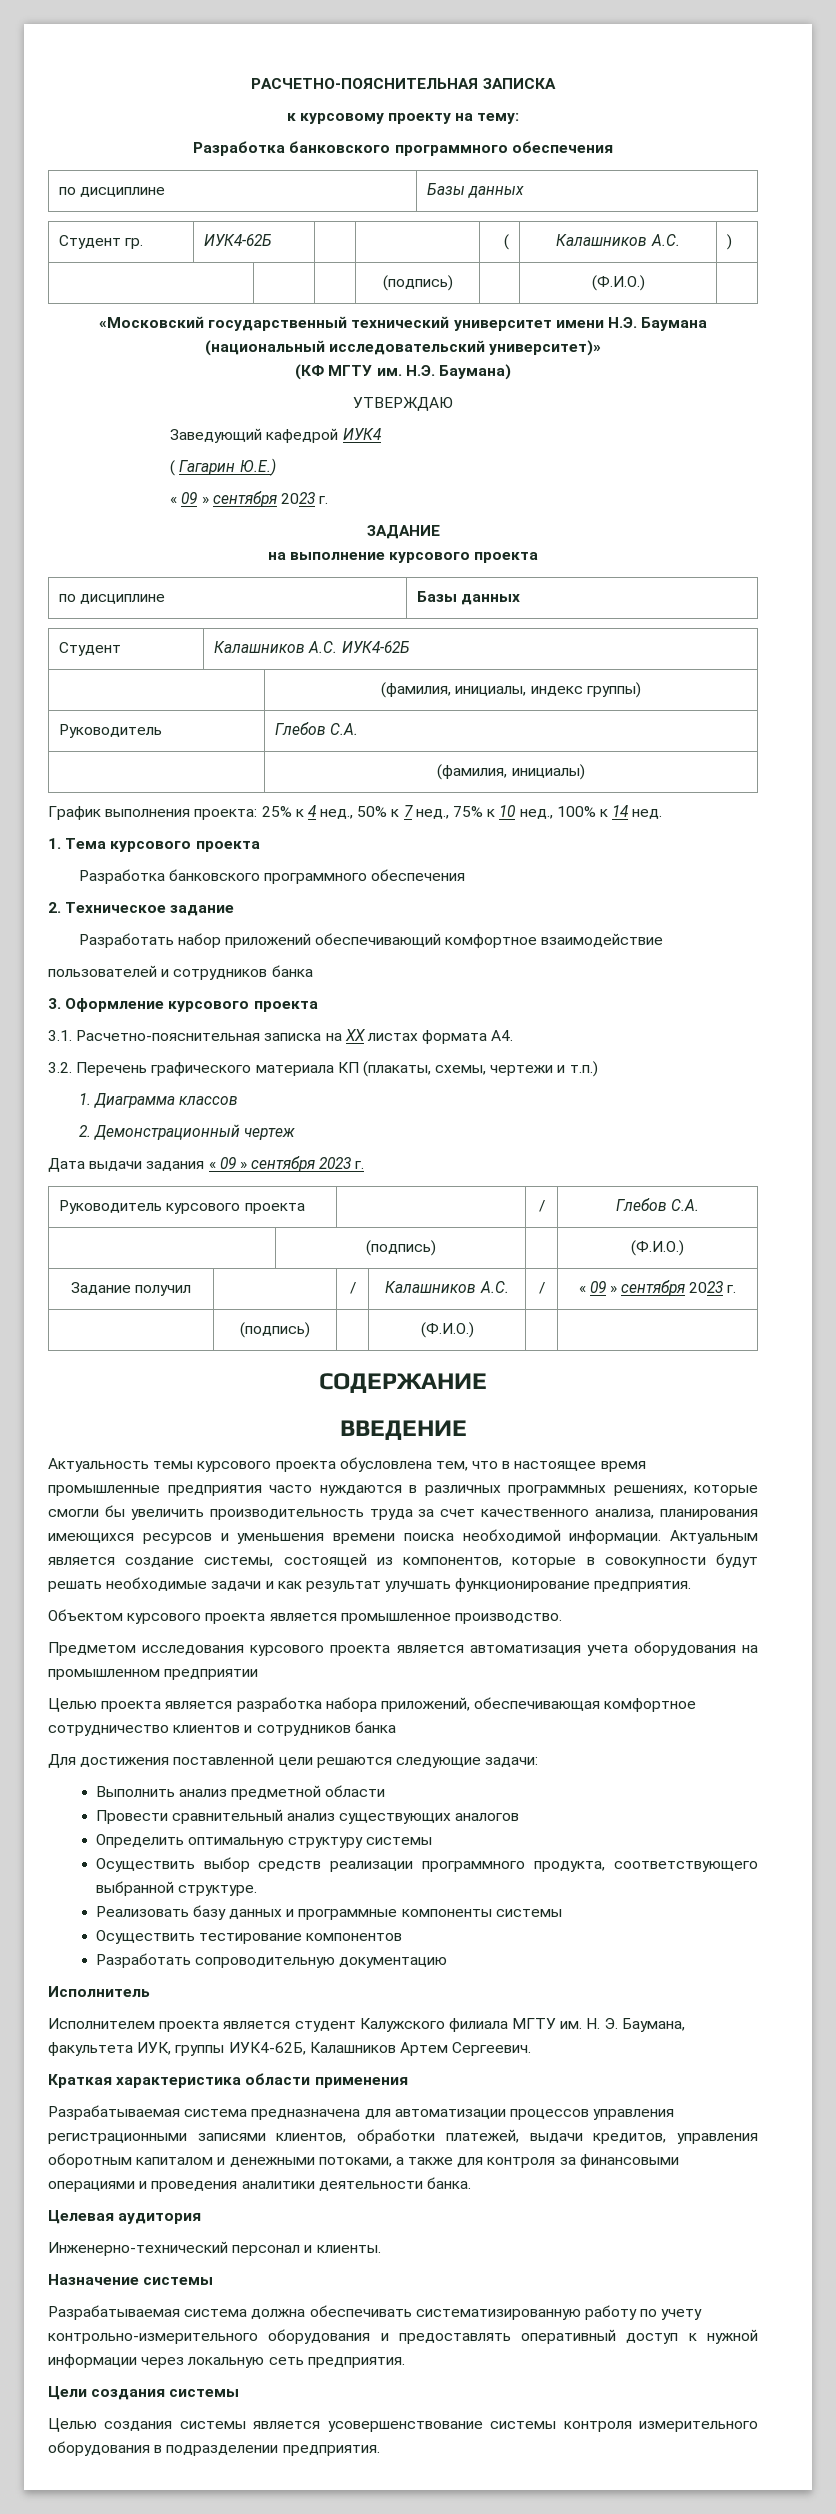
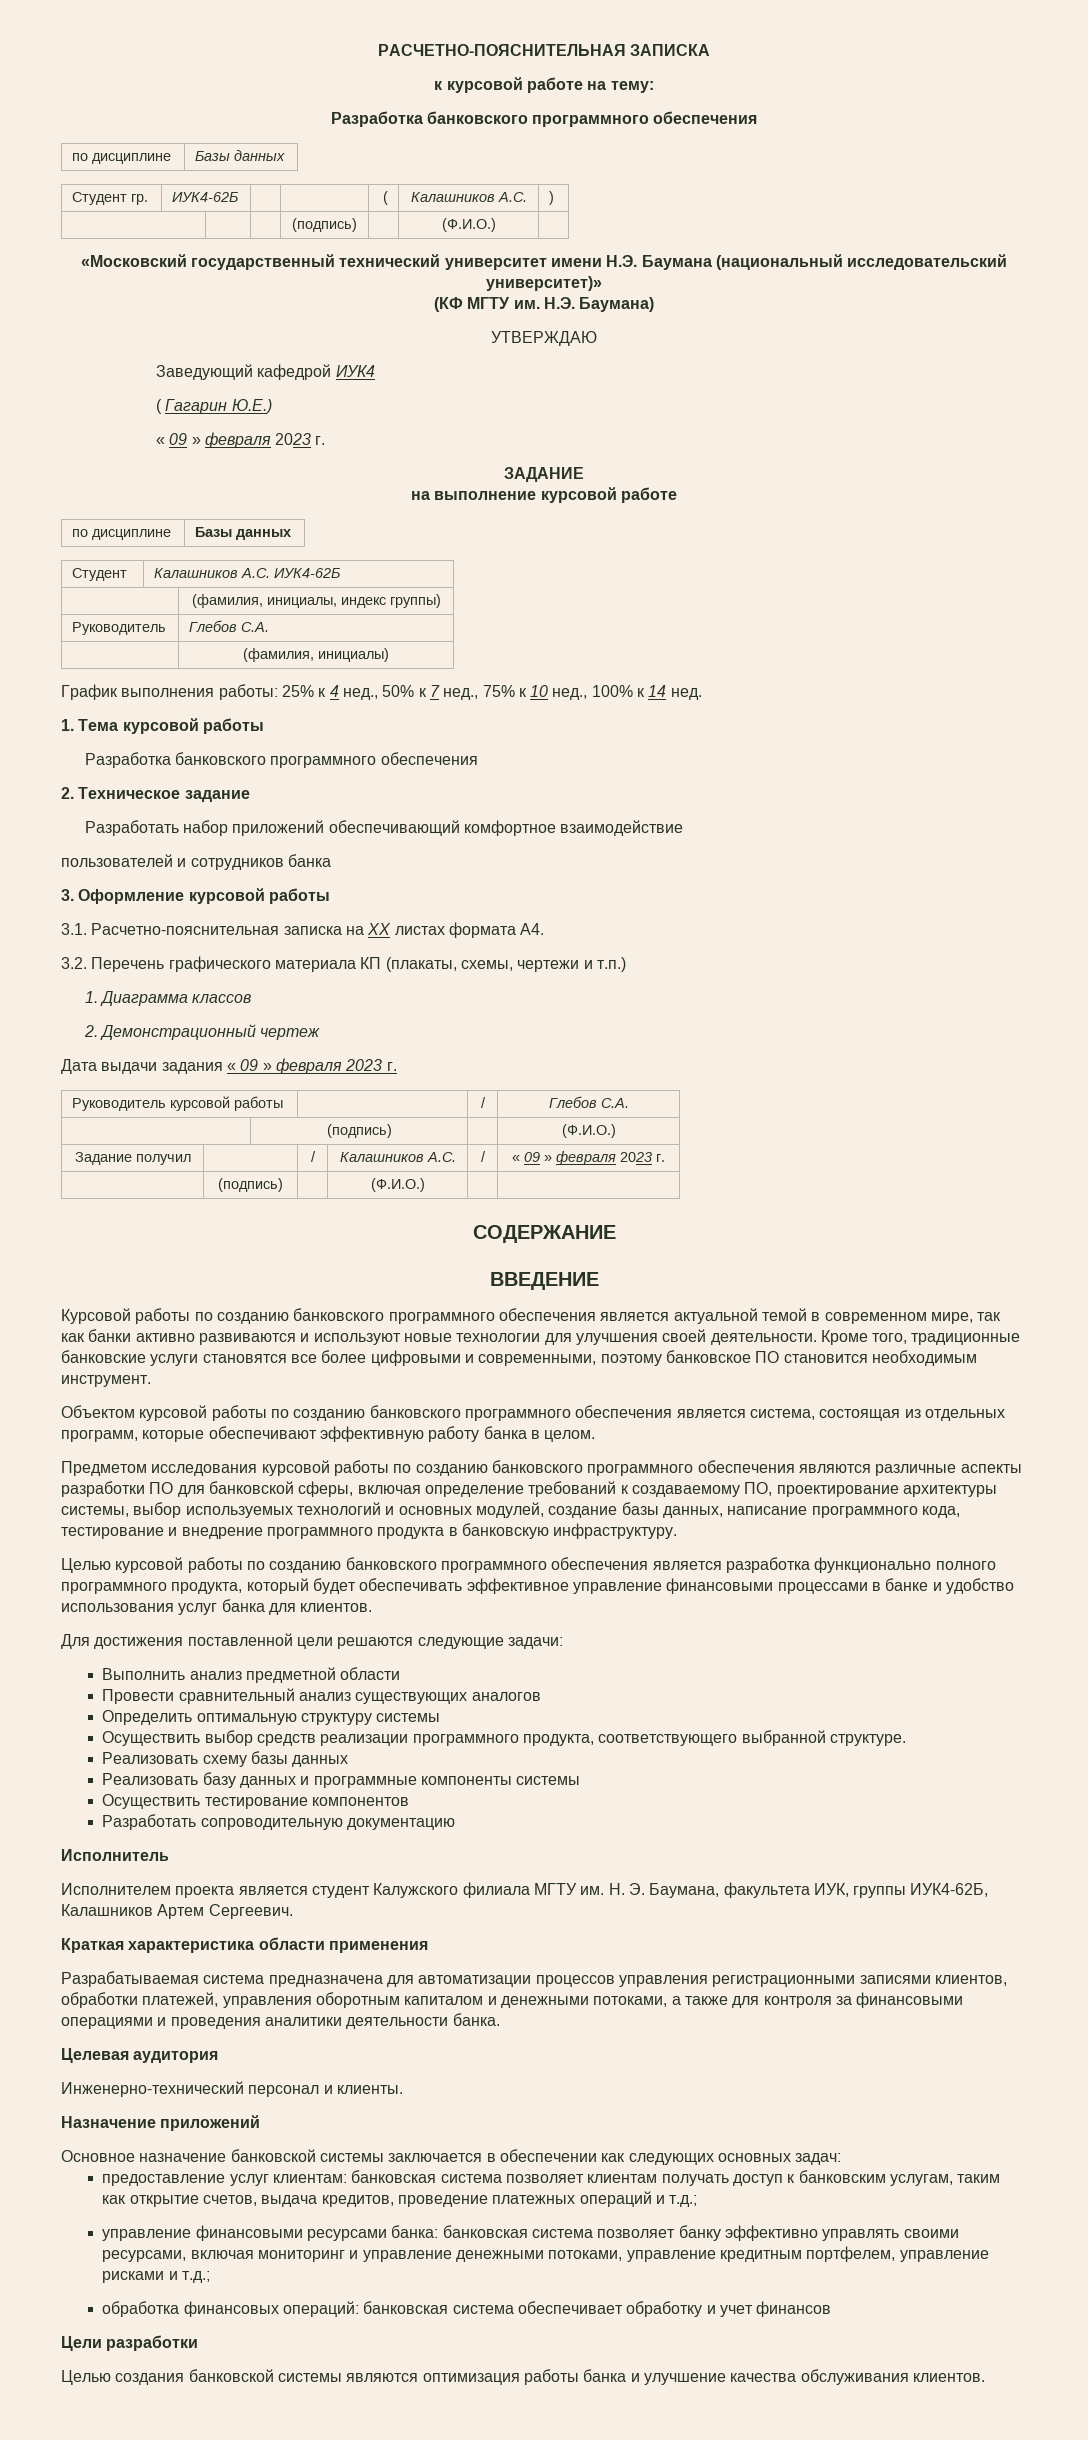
[299,113,451,124] курсовому проекту -> [446,77,583,93] курсовой работе
[212,491,277,507] сентября -> [204,432,271,448] февраля
[389,552,539,563] курсового проекта -> [540,487,677,503] курсовой работе
[194,809,258,820] проекта: -> [218,684,278,700] работы:
[110,841,260,852] курсового проекта -> [122,718,264,734] курсовой работы
[168,1001,318,1012] курсового проекта -> [188,888,330,904] курсовой работы
[251,1156,316,1172] сентября -> [275,1058,342,1074] февраля
[166,1203,305,1214] курсового проекта -> [170,1096,284,1111] курсовой работы
[621,1280,686,1296] сентября -> [556,1151,616,1165] февраля
[48,1457,646,1472] [48,1485,758,1496] [48,1505,759,1520] [48,1529,758,1544] [48,1553,758,1568] [48,1577,692,1592] [48,1609,562,1624] [48,1641,758,1656] [48,1669,259,1680] [48,1697,697,1712] [48,1721,396,1736] Актуальность темы курсового проекта обусловлена тем, что в настоящее время промышленные предприятия часто нуждаются в различных программных решениях, которые смогли бы увеличить производительность труда за счет качественного анализа, планирования имеющихся ресурсов и уменьшения времени поиска необходимой информации. Актуальным является создание системы, состоящей из компонентов, которые в совокупности будут решать необходимые задачи и как результат улучшать функционирование предприятия. // Объектом курсового проекта является промышленное производство. // Предметом исследования курсового проекта является автоматизация учета оборудования на промышленном предприятии // Целью проекта является разработка набора приложений, обеспечивающая комфортное сотрудничество клиентов и сотрудников банка -> [61,1308,1002,1324] [61,1329,1021,1345] [61,1350,977,1366] [61,1375,151,1387] [61,1405,1005,1421] [61,1426,596,1442] [61,1460,1022,1476] [61,1481,997,1497] [61,1502,960,1518] [61,1523,678,1539] [61,1557,996,1573] [61,1578,1014,1594] [61,1599,373,1615] Курсовой работы по созданию банковского программного обеспечения является актуальной темой в современном мире, так как банки активно развиваются и используют новые технологии для улучшения своей деятельности. Кроме того, традиционные банковские услуги становятся все более цифровыми и современными, поэтому банковское ПО становится необходимым инструмент. // Объектом курсовой работы по созданию банковского программного обеспечения является система, состоящая из отдельных программ, которые обеспечивают эффективную работу банка в целом. // Предметом исследования курсовой работы по созданию банковского программного обеспечения являются различные аспекты разработки ПО для банковской сферы, включая определение требований к создаваемому ПО, проектирование архитектуры системы, выбор используемых технологий и основных модулей, создание базы данных, написание программного кода, тестирование и внедрение программного продукта в банковскую инфраструктуру. // Целью курсовой работы по созданию банковского программного обеспечения является разработка функционально полного программного продукта, который будет обеспечивать эффективное управление финансовыми процессами в банке и удобство использования услуг банка для клиентов.
(257, 1890) none -> [102,1751,349,1767] // Реализовать схему базы данных
[529,2133,667,2144] выдачи кредитов, -> (219, 1999) none
[143,2277,214,2285] [48,2305,703,2320] [48,2329,759,2344] [48,2354,405,2368] системы // Разрабатываемая система должна обеспечивать систематизированную работу по учету контрольно-измерительного оборудования и предоставлять оперативный доступ к нужной информации через локальную сеть предприятия. -> [160,2115,261,2131] [61,2149,842,2165] [102,2170,1001,2186] [102,2191,698,2207] [102,2225,959,2241] [102,2246,989,2262] [102,2271,210,2283] [102,2301,832,2317] приложений // Основное назначение банковской системы заключается в обеспечении как следующих основных задач: // предоставление услуг клиентам: банковская система позволяет клиентам получать доступ к банковским услугам, таким как открытие счетов, выдача кредитов, проведение платежных операций и т.д.; // управление финансовыми ресурсами банка: банковская система позволяет банку эффективно управлять своими ресурсами, включая мониторинг и управление денежными потоками, управление кредитным портфелем, управление рисками и т.д.; // обработка финансовых операций: банковская система обеспечивает обработку и учет финансов
[91,2389,240,2400] создания системы -> [106,2335,199,2351] разработки
[179,2421,758,2432] [48,2441,380,2456] системы является усовершенствование системы контроля измерительного оборудования в подразделении предприятия. -> [188,2369,985,2385] банковской системы являются оптимизация работы банка и улучшение качества обслуживания клиентов.

